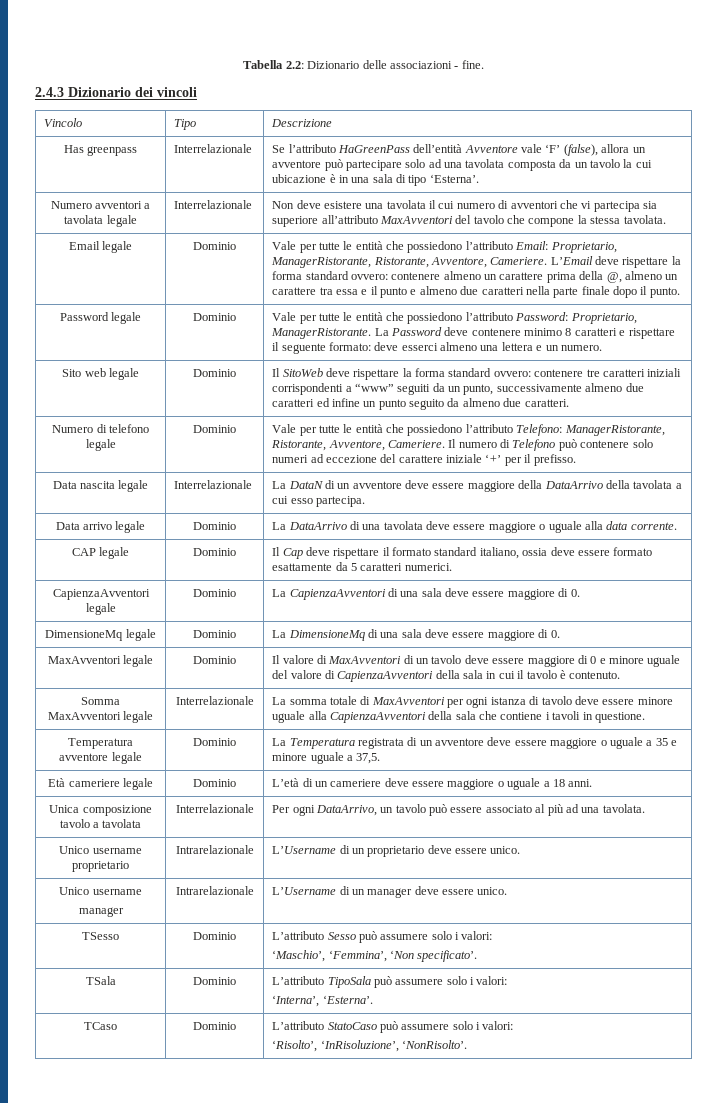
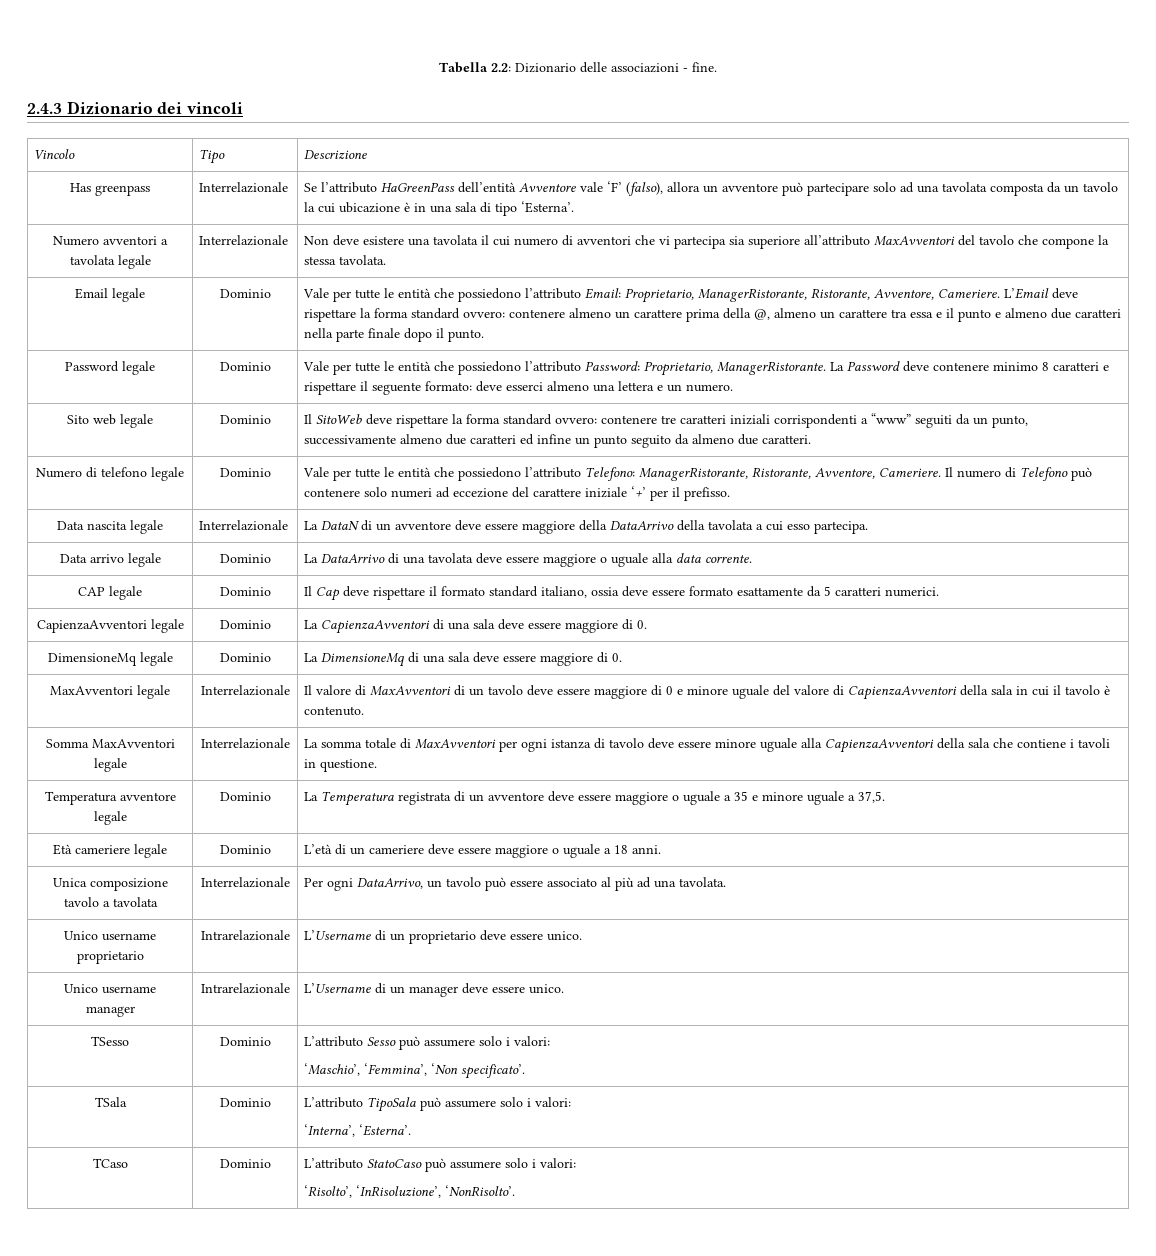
[563,144,598,156] (false), -> [626,182,664,196] (falso),
[193,656,236,664] Dominio -> [200,685,290,696] Interrelazionale

